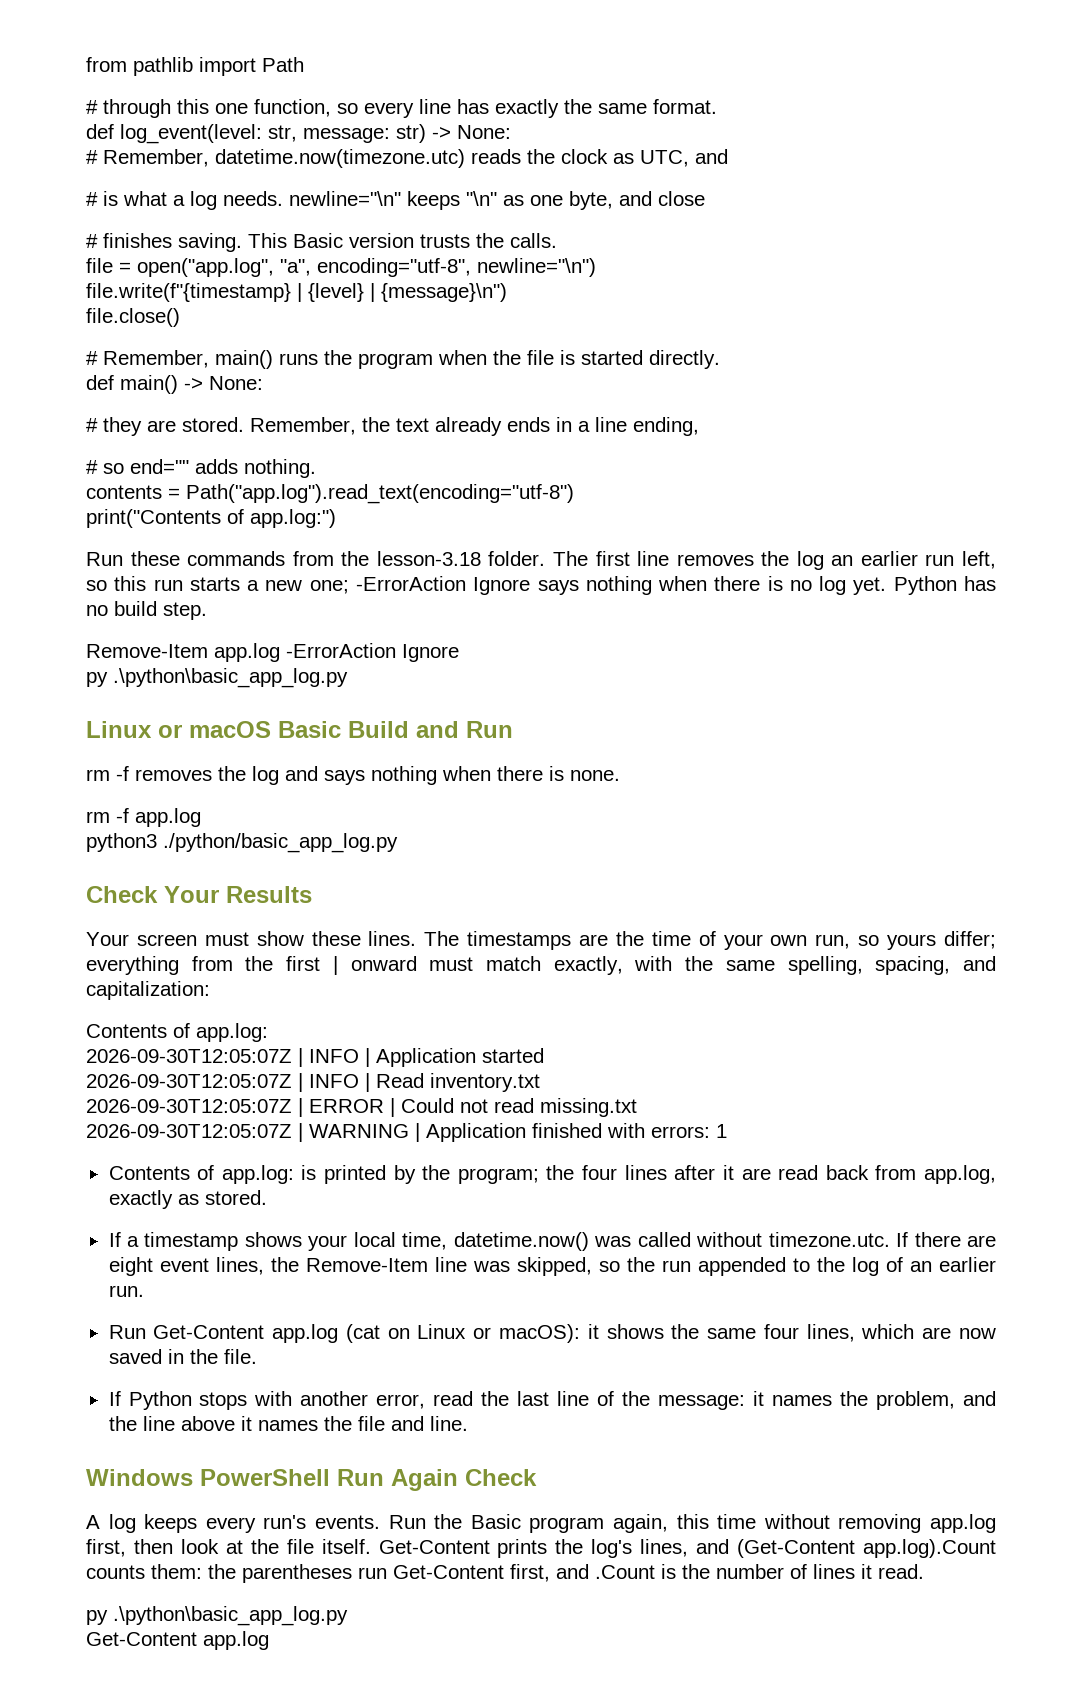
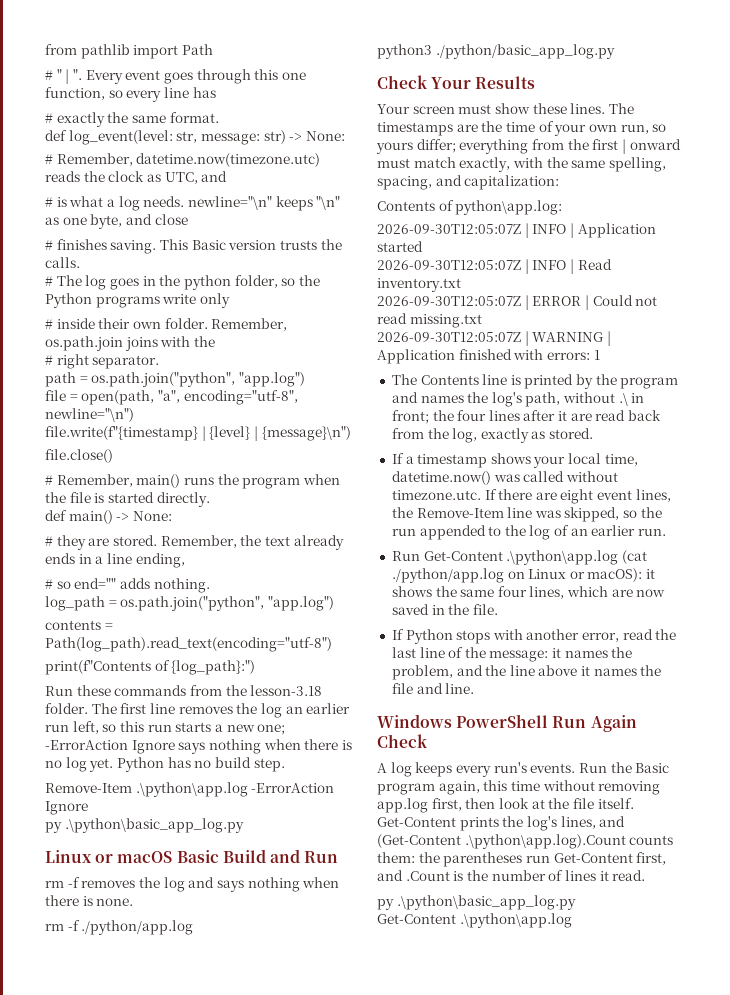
(98, 107) none -> [56,69,193,84] " | ". Every event goes
(489, 106) none -> [45,113,53,123] // #
(557, 240) none -> [45,275,320,290] [45,293,230,308] [45,318,288,331] [45,336,215,351] [45,354,160,369] [45,372,305,387] // # The log goes in the python folder, so the Python programs write only // # inside their own folder. Remember, os.path.join joins with the // # right separator. // path = os.path.join("python", "app.log")
[137,258,274,277] open("app.log", -> [81,390,155,405] open(path,
[86,484,574,504] [86,509,336,528] contents = Path("app.log").read_text(encoding="utf-8") // print("Contents of app.log:") -> [45,596,334,611] [45,620,113,630] [45,637,332,652] [45,660,256,675] log_path = os.path.join("python", "app.log") // contents = Path(log_path).read_text(encoding="utf-8") // print(f"Contents of {log_path}:")
[214,643,280,662] app.log -> [135,782,248,797] .\python\app.log
[135,808,201,827] app.log -> [81,920,194,935] ./python/app.log
[196,1023,268,1042] app.log: -> [455,200,563,215] python\app.log:
[108,1165,294,1184] Contents of app.log: -> [391,374,508,385] The Contents line
[457,1168,539,1184] program; -> [620,377,679,389] [391,392,645,407] [391,410,429,424] program and names the log's path, without .\ in front;
[924,1165,997,1184] app.log, -> [427,428,478,443] the log,
[272,1324,380,1343] app.log (cat -> [506,550,647,565] [391,568,504,583] .\python\app.log (cat ./python/app.log
[863,1539,997,1558] app.log).Count -> [464,834,626,849] .\python\app.log).Count
[203,1631,269,1650] app.log -> [459,913,572,928] .\python\app.log

